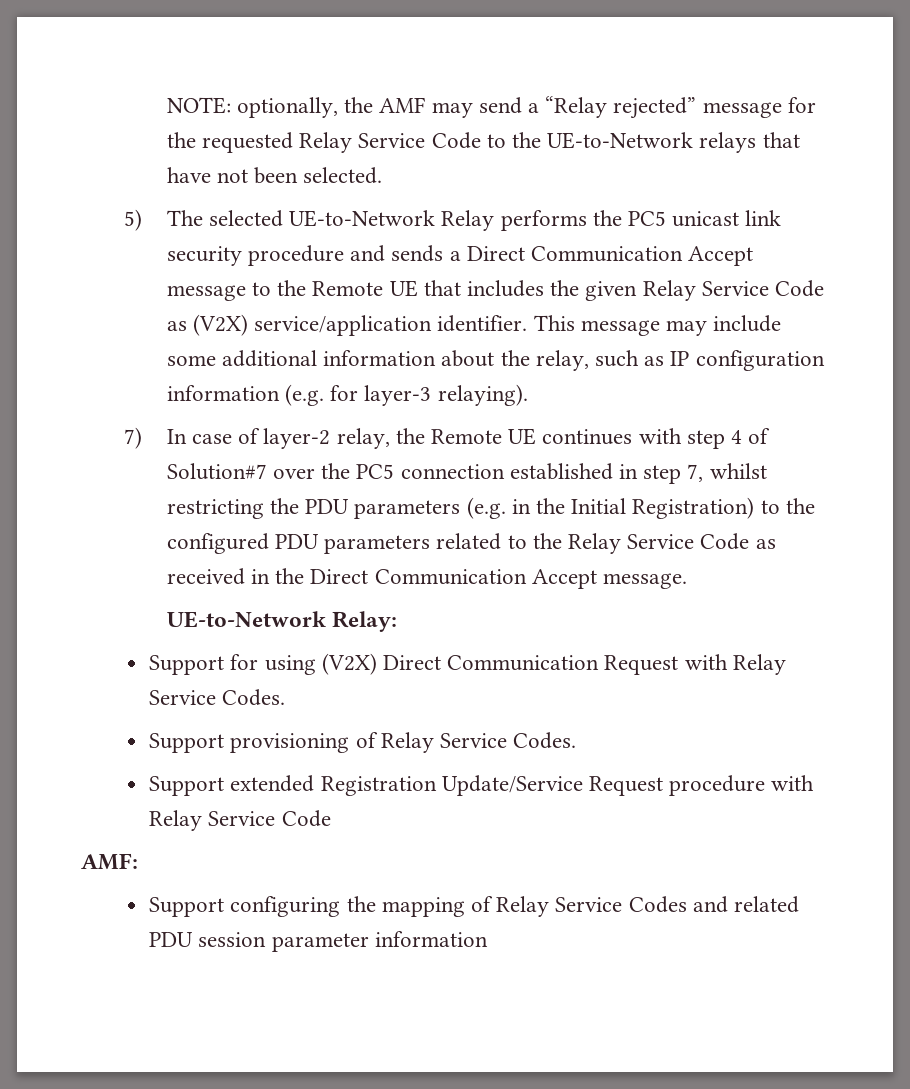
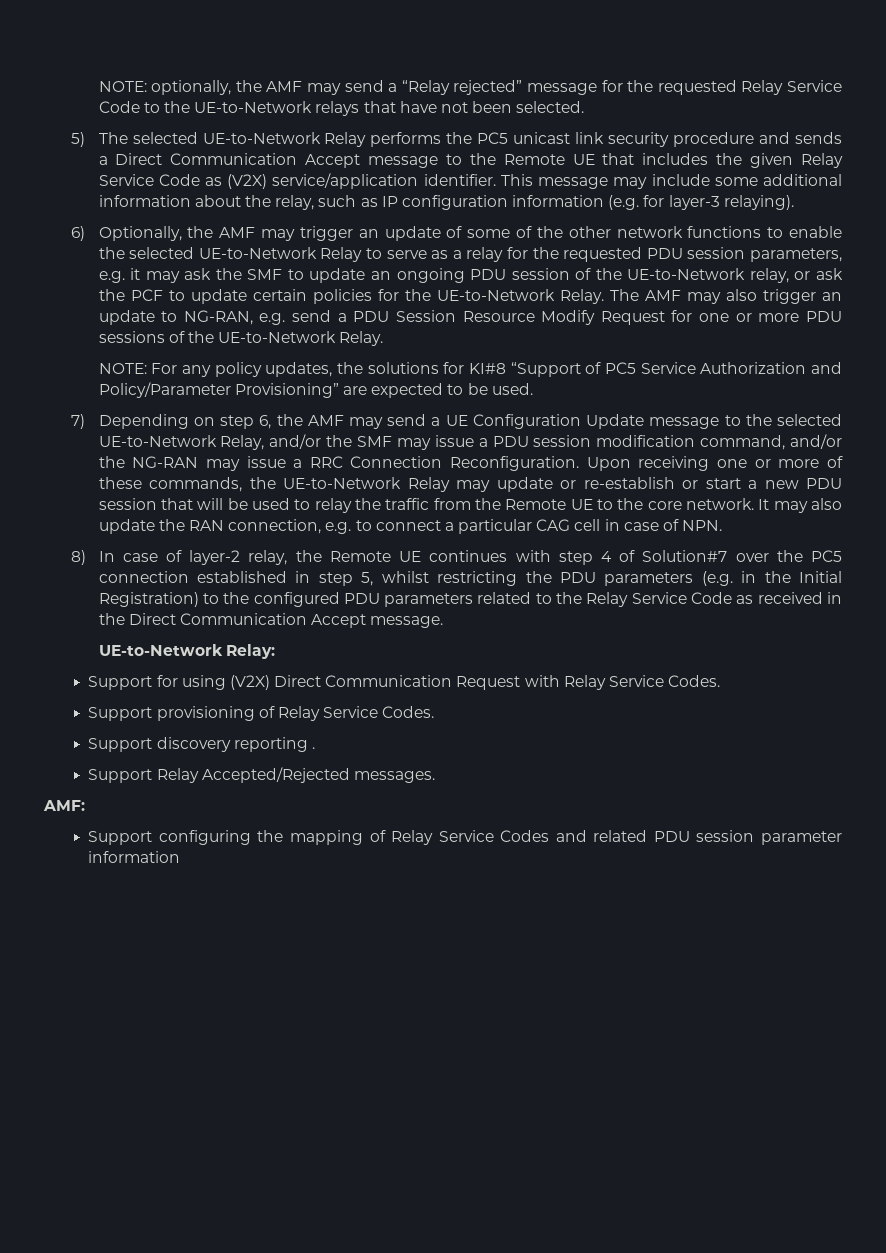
[123,427,142,449] 7) -> [71,226,843,241] [98,247,843,262] [98,268,844,283] [98,289,842,304] [98,310,842,325] [98,331,384,346] [98,362,842,377] [98,382,533,398] [71,414,843,429] [98,434,842,450] [98,456,843,471] [98,477,843,492] [98,498,842,513] [98,519,723,534] [71,550,87,565] 6) Optionally, the AMF may trigger an update of some of the other network functions to enable the selected UE-to-Network Relay to serve as a relay for the requested PDU session parameters, e.g. it may ask the SMF to update an ongoing PDU session of the UE-to-Network relay, or ask the PCF to update certain policies for the UE-to-Network Relay. The AMF may also trigger an update to NG-RAN, e.g. send a PDU Session Resource Modify Request for one or more PDU sessions of the UE-to-Network Relay. // NOTE: For any policy updates, the solutions for KI#8 “Support of PC5 Service Authorization and Policy/Parameter Provisioning” are expected to be used. // 7) Depending on step 6, the AMF may send a UE Configuration Update message to the selected UE-to-Network Relay, and/or the SMF may issue a PDU session modification command, and/or the NG-RAN may issue a RRC Connection Reconfiguration. Upon receiving one or more of these commands, the UE-to-Network Relay may update or re-establish or start a new PDU session that will be used to relay the traffic from the Remote UE to the core network. It may also update the RAN connection, e.g. to connect a particular CAG cell in case of NPN. // 8)
[687,464,704,482] 7, -> [361,572,374,586] 5,
[230,775,815,796] [149,810,331,831] extended Registration Update/Service Request procedure with Relay Service Code -> [156,737,315,752] [88,767,435,783] discovery reporting . // Support Relay Accepted/Rejected messages.

